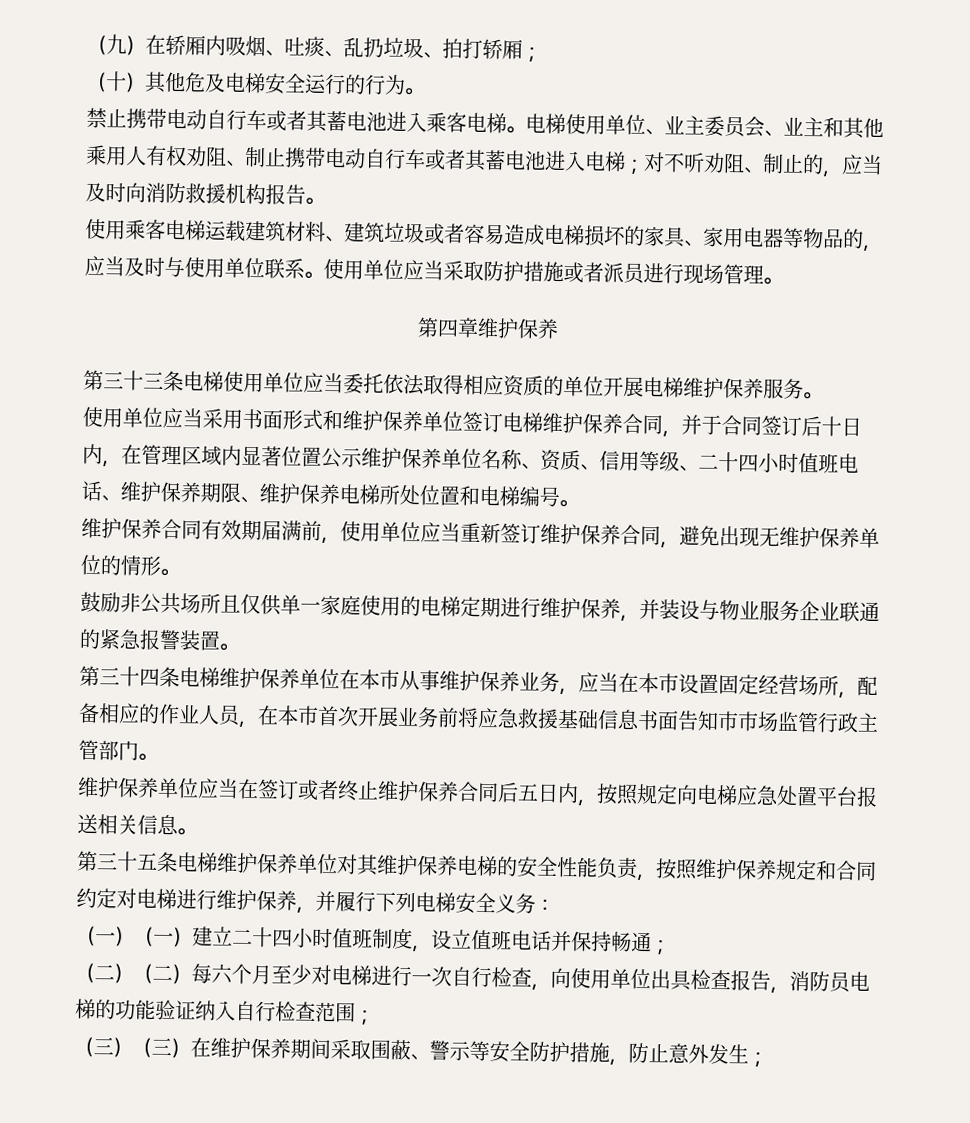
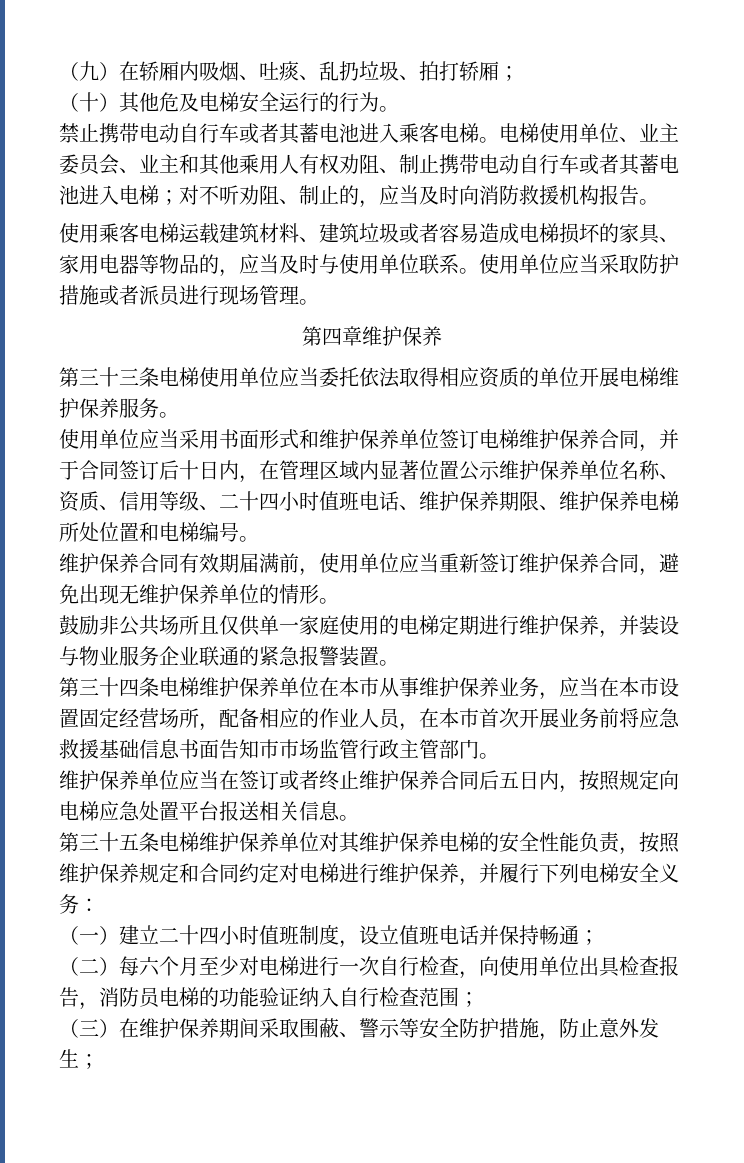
[134,926,193,948] （一） -> (119, 935) none
[133,963,192,985] （二） -> (119, 966) none
[132,1037,191,1059] （三） -> (119, 1028) none

